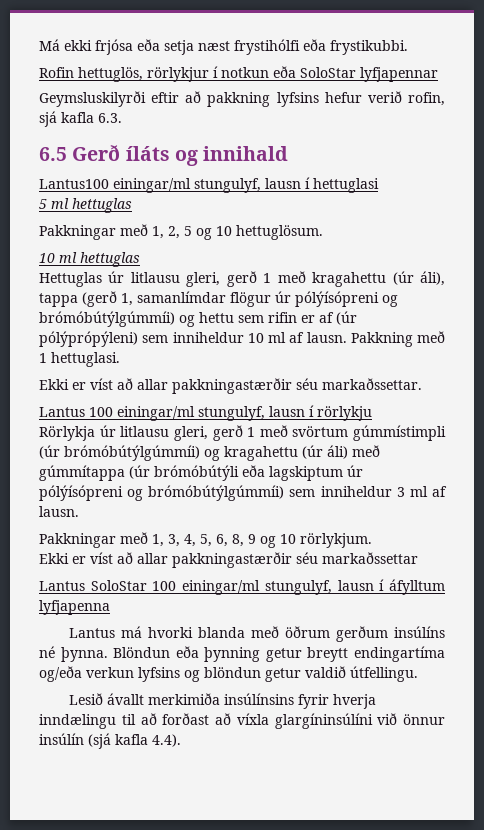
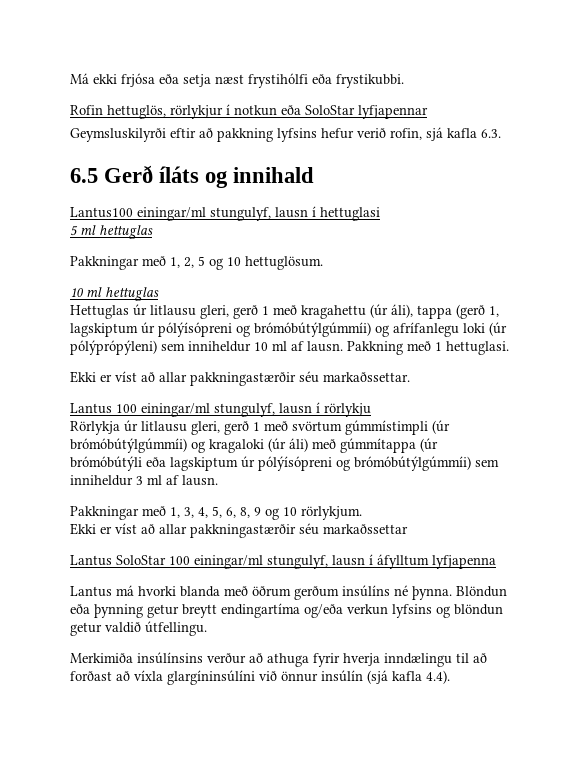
[137,291,271,307] samanlímdar flögur -> [70,323,138,337] lagskiptum
[199,312,334,323] hettu sem rifin er af -> [393,322,485,337] afrífanlegu loki
[224,446,298,461] kragahettu -> [209,439,264,453] kragaloki
[68,693,294,705] Lesið ávallt merkimiða insúlínsins -> [70,652,309,667] Merkimiða insúlínsins verður að athuga

